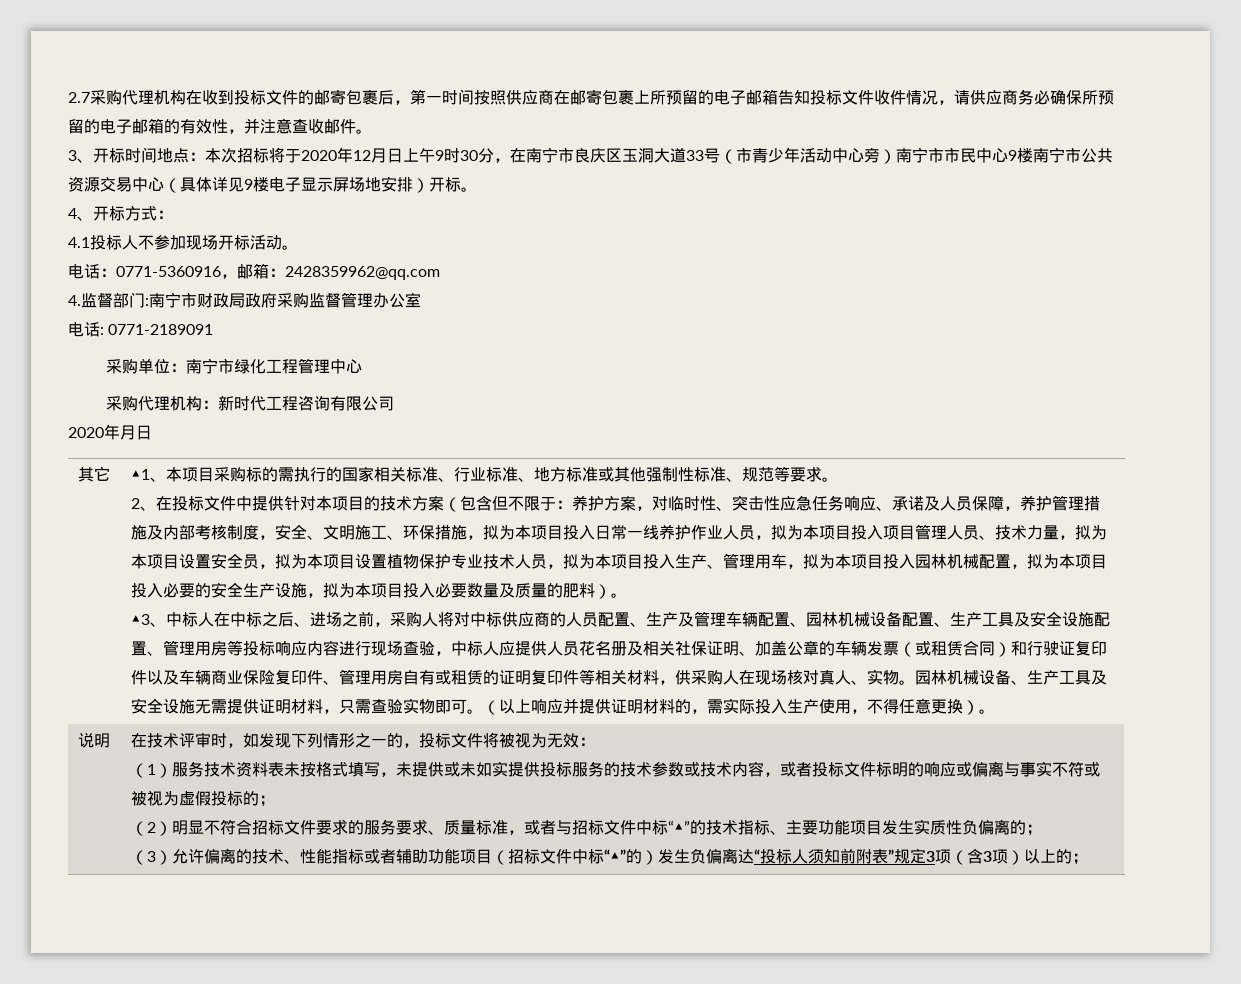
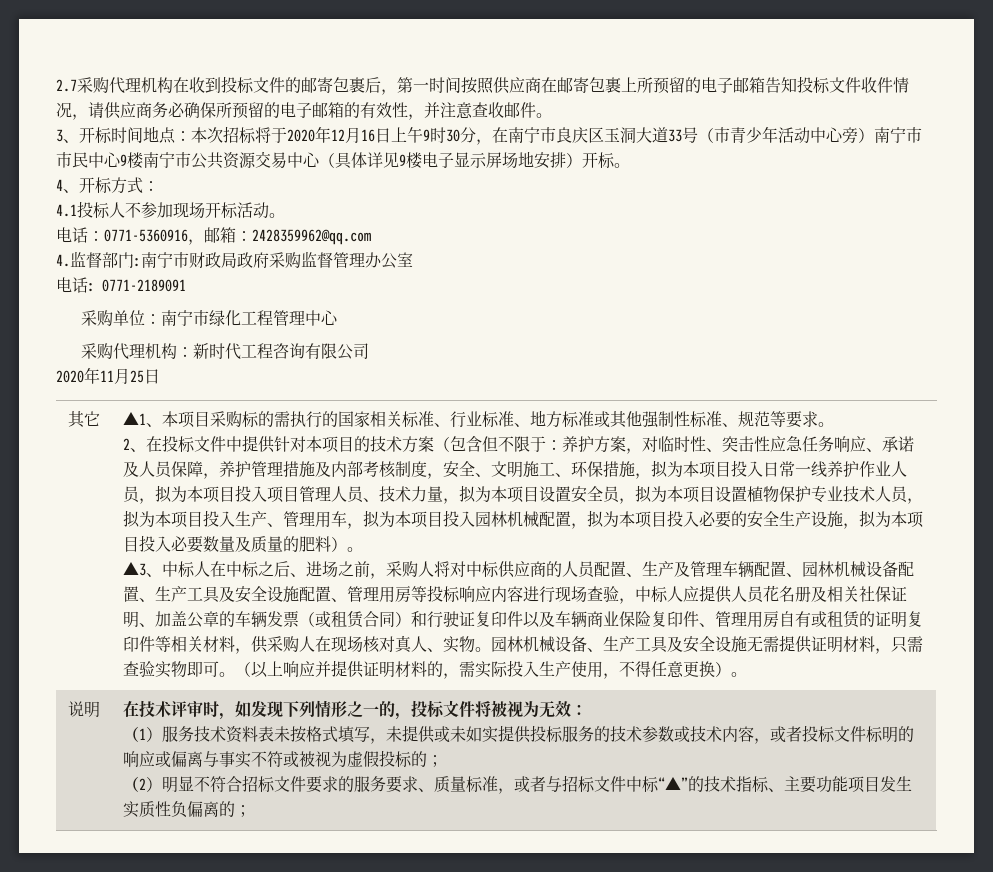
(387, 155) none -> [361,129,375,142] 16
[120,425,136,440] 月 -> [100,368,144,384] 11月25
[131,848,1089,865] // （3）允许偏离的技术、性能指标或者辅助功能项目（招标文件中标“▲”的）发生负偏离达“投标人须知前附表”规定3项（含3项）以上的； -> (251, 811) none

